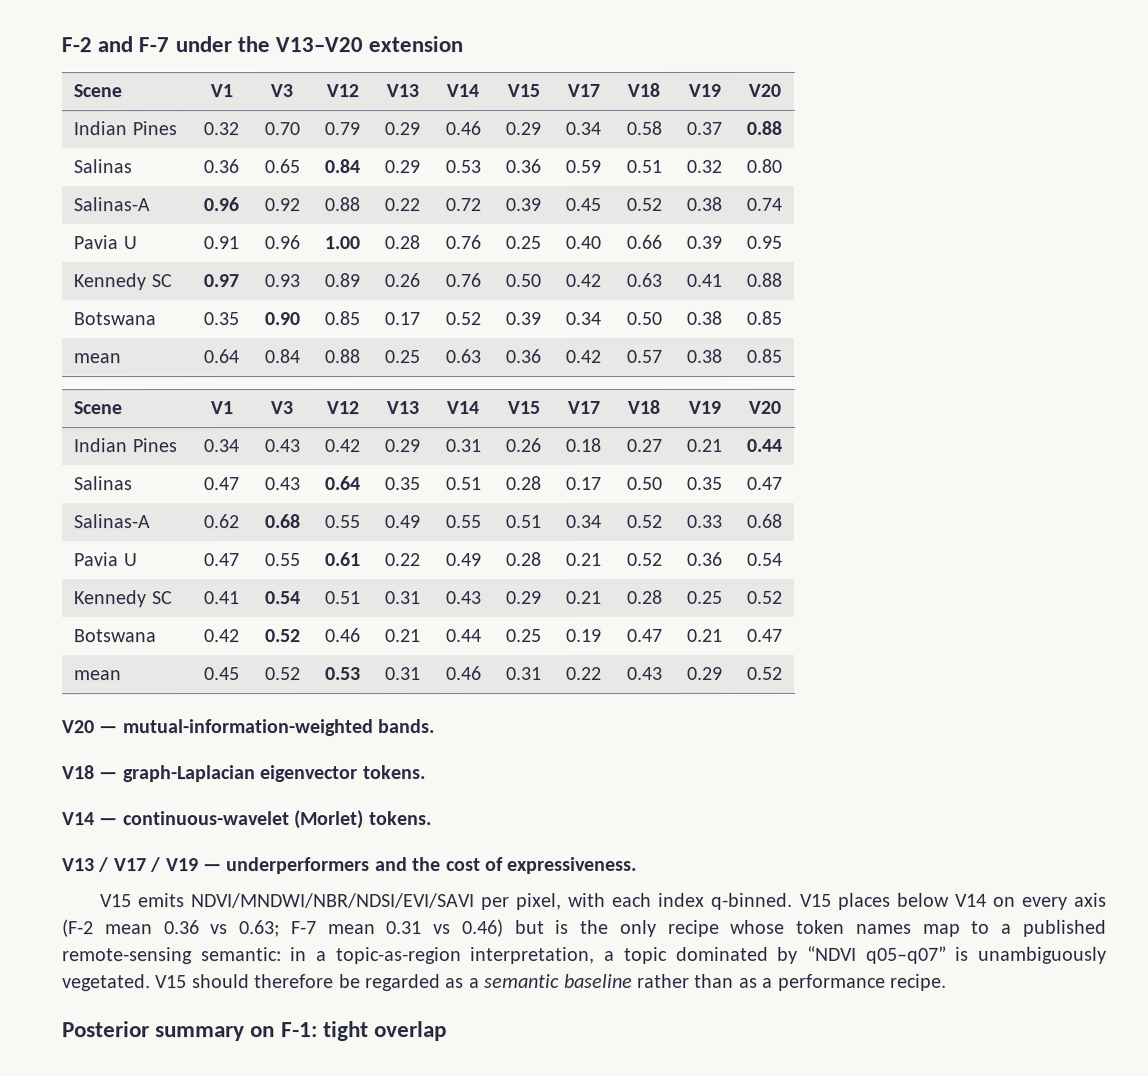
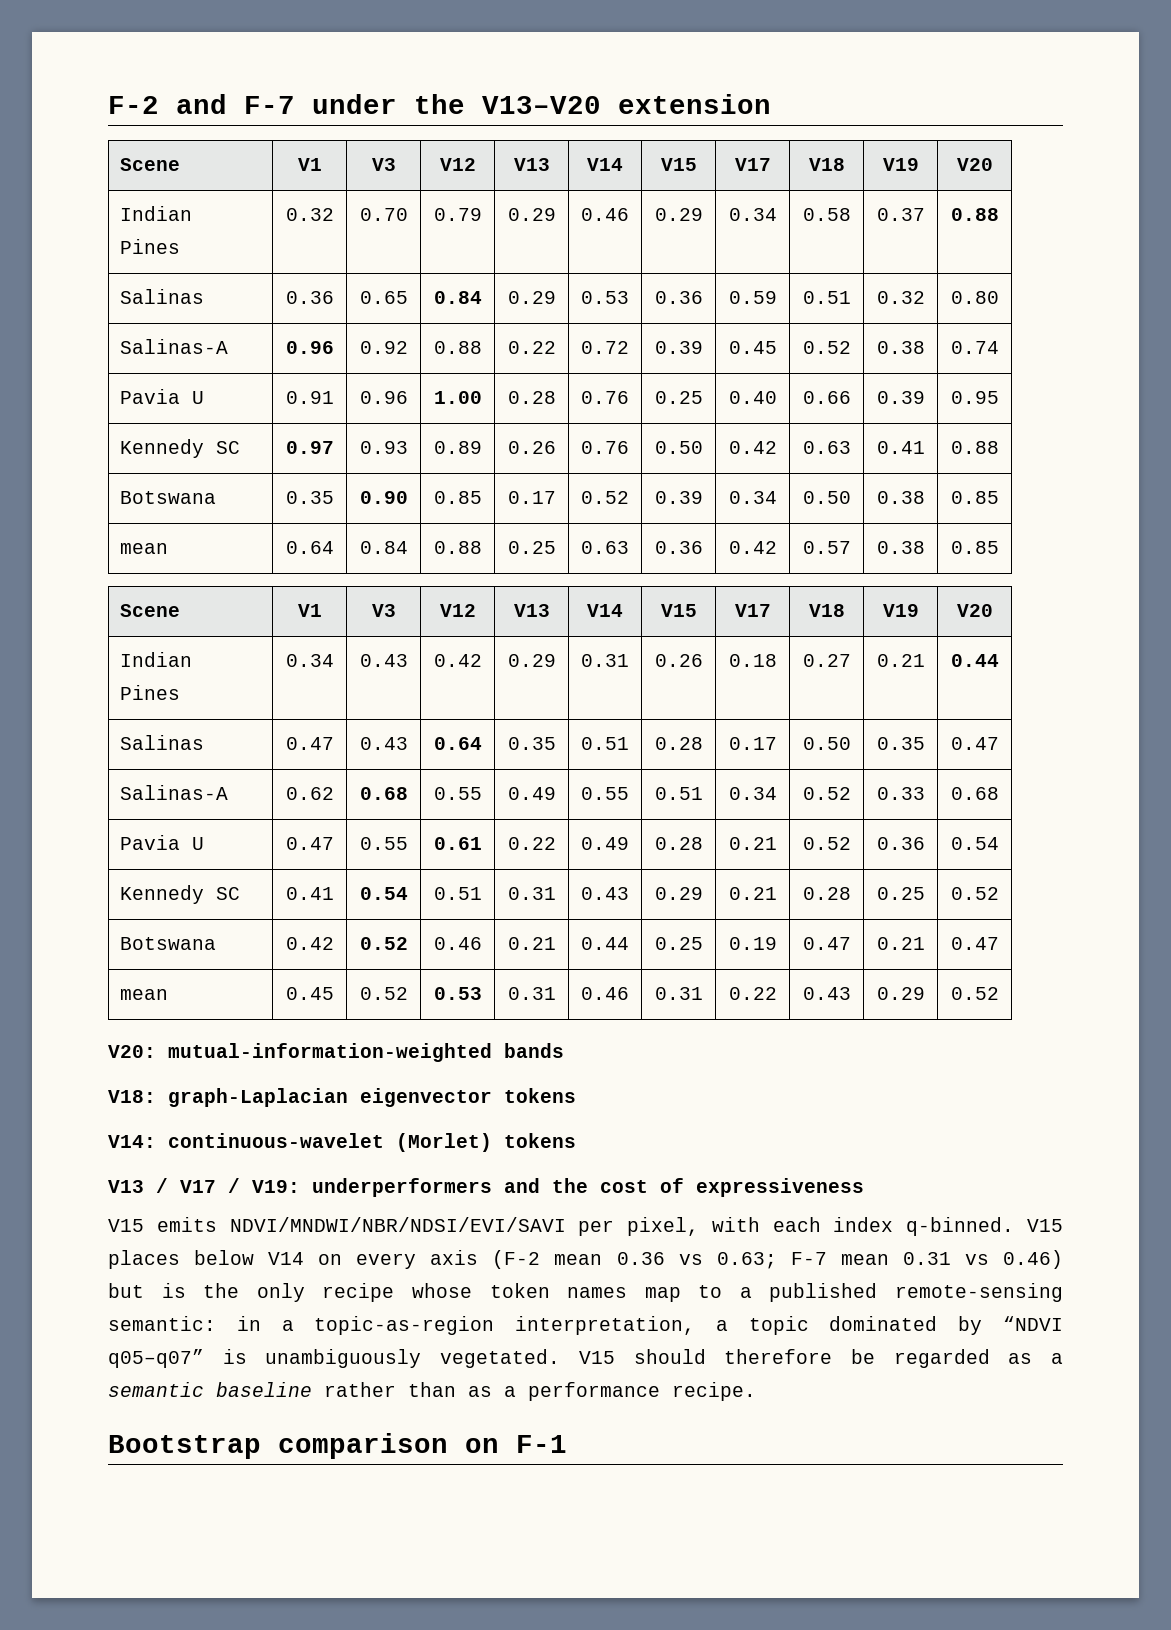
[62,719,436,737] [62,765,426,783] [62,812,119,826] V20 — mutual-information-weighted bands. // V18 — graph-Laplacian eigenvector tokens. // V14 — -> [108,1043,564,1062] [108,1088,576,1107] [108,1135,156,1148] V20: mutual-information-weighted bands // V18: graph-Laplacian eigenvector tokens // V14:
[368,811,432,826] tokens. -> [504,1133,576,1148] tokens
[165,858,223,872] V19 — -> [252,1180,300,1193] V19:
[507,856,638,875] expressiveness. -> [696,1178,864,1197] expressiveness
[62,1021,448,1042] Posterior summary on F-1: tight overlap -> [108,1433,567,1459] Bootstrap comparison on F-1

